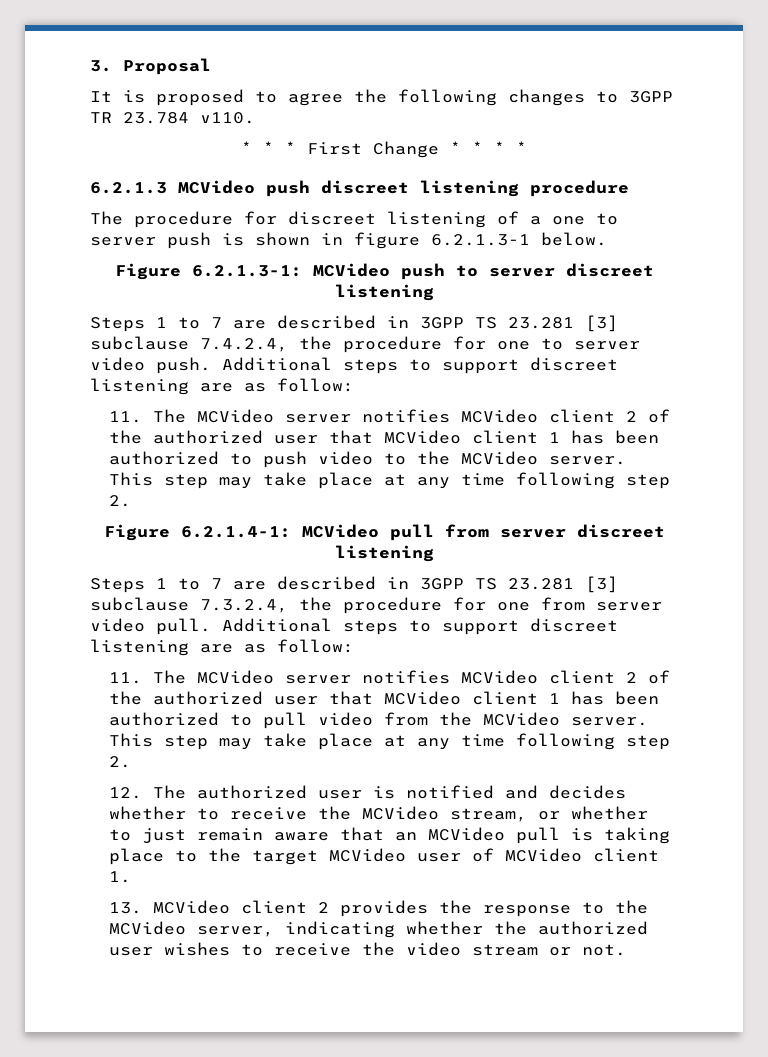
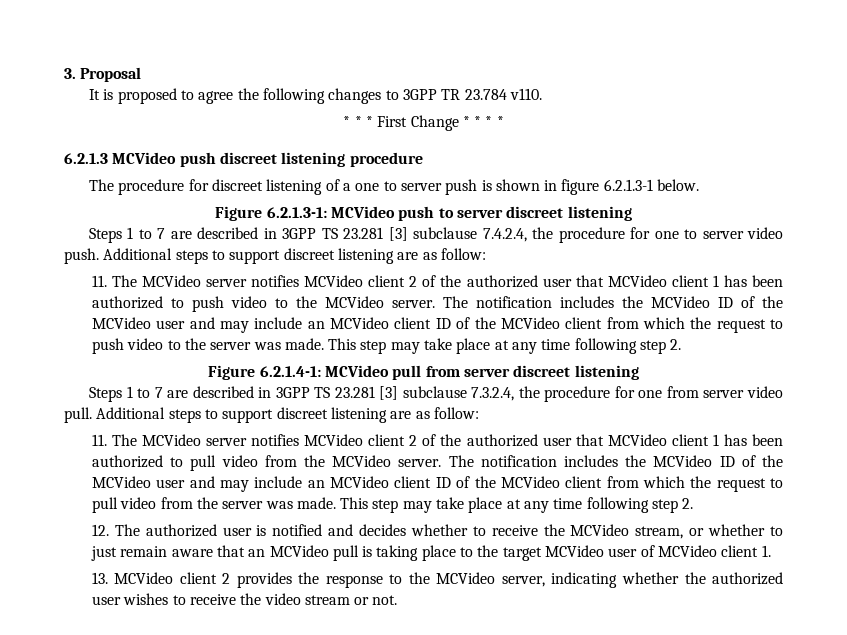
(627, 460) none -> [442,296,783,308] [91,317,784,333] [91,338,324,354] The notification includes the MCVideo ID of the MCVideo user and may include an MCVideo client ID of the MCVideo client from which the request to push video to the server was made.
(649, 721) none -> [448,455,784,467] [91,476,784,492] [91,497,336,513] The notification includes the MCVideo ID of the MCVideo user and may include an MCVideo client ID of the MCVideo client from which the request to pull video from the server was made.

